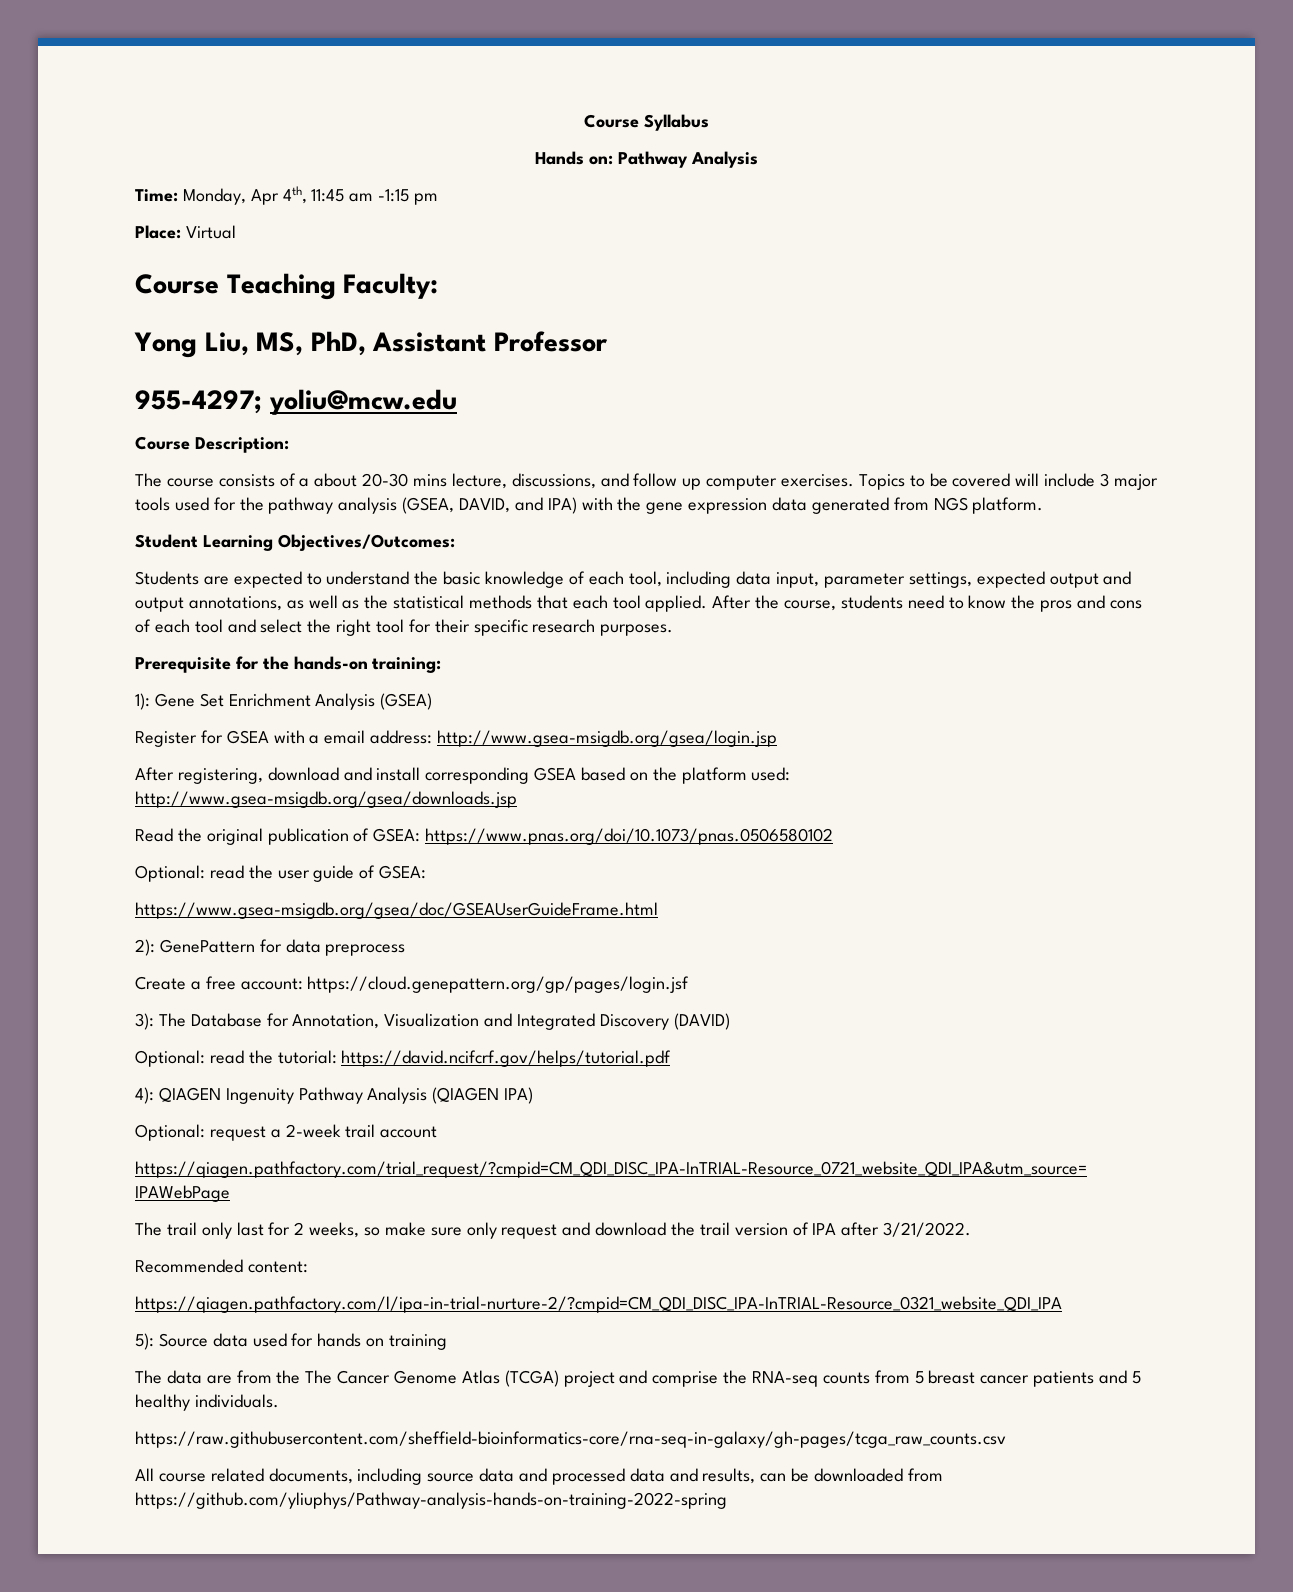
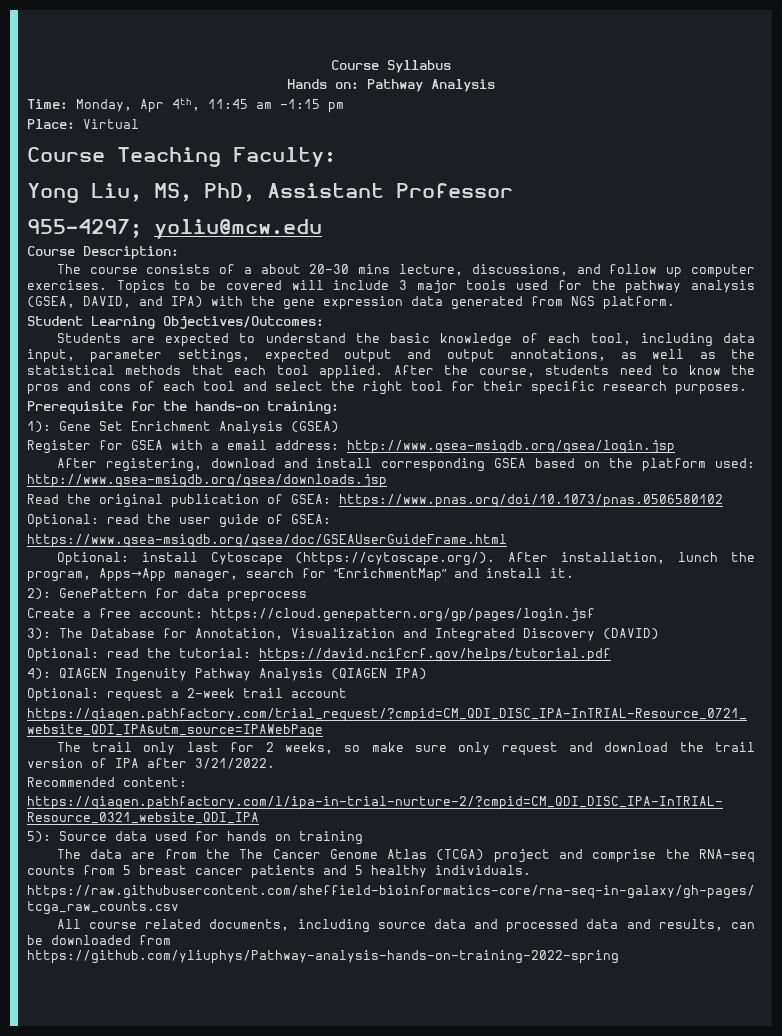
(658, 910) none -> [56,552,755,566] [27,568,574,582] // Optional: install Cytoscape (https://cytoscape.org/). After installation, lunch the program, Apps→App manager, search for “EnrichmentMap” and install it.

